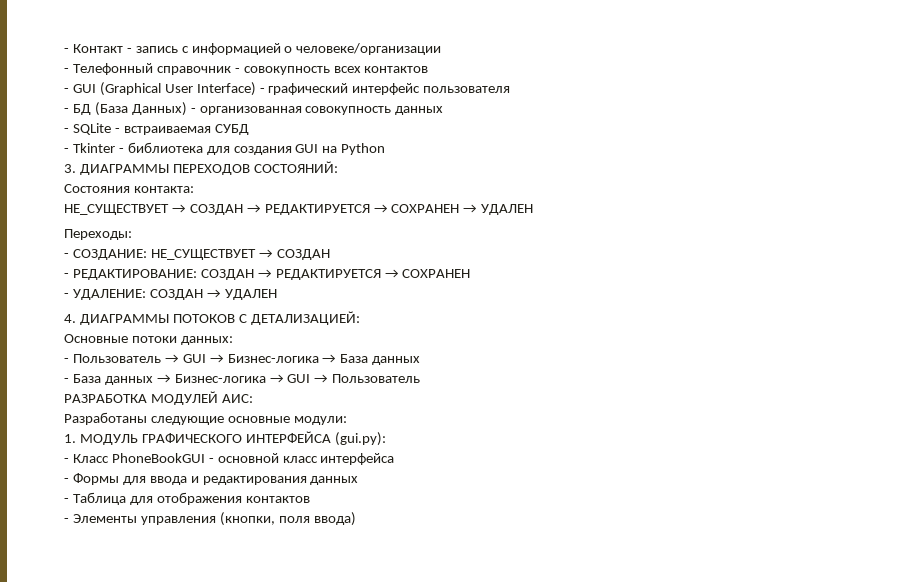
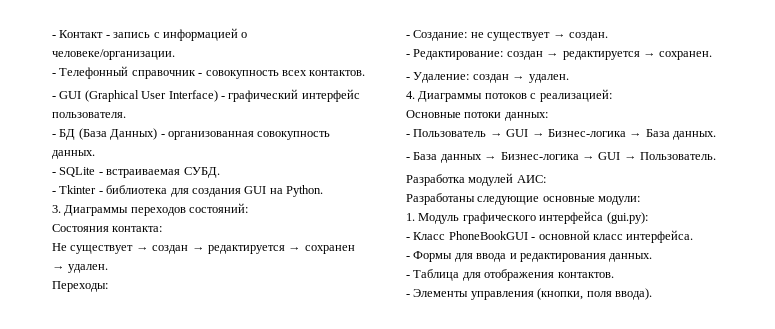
[296,43,442,55] человеке/организации -> [52,49,175,60] человеке/организации.
[364,66,429,73] контактов -> [309,70,366,76] контактов.
[423,86,511,93] пользователя -> [52,112,126,118] пользователя.
[395,106,444,115] данных -> [52,150,95,159] данных.
[214,124,249,135] СУБД -> [183,167,220,178] СУБД.
[341,143,386,155] Python -> [286,185,323,197] Python.
[79,161,338,175] ДИАГРАММЫ ПЕРЕХОДОВ СОСТОЯНИЙ: -> [64,203,249,216] Диаграммы переходов состояний:
[64,204,534,215] [64,229,132,240] [64,249,330,260] [64,269,471,280] [64,289,277,300] [64,311,360,325] НЕ_СУЩЕСТВУЕТ → СОЗДАН → РЕДАКТИРУЕТСЯ → СОХРАНЕН → УДАЛЕН // Переходы: // - СОЗДАНИЕ: НЕ_СУЩЕСТВУЕТ → СОЗДАН // - РЕДАКТИРОВАНИЕ: СОЗДАН → РЕДАКТИРУЕТСЯ → СОХРАНЕН // - УДАЛЕНИЕ: СОЗДАН → УДАЛЕН // 4. ДИАГРАММЫ ПОТОКОВ С ДЕТАЛИЗАЦИЕЙ: -> [52,243,355,254] [52,264,109,273] [52,281,108,292] [406,30,608,41] [406,49,713,60] [406,72,569,83] [406,89,612,102] Не существует → создан → редактируется → сохранен → удален. // Переходы: // - Создание: не существует → создан. // - Редактирование: создан → редактируется → сохранен. // - Удаление: создан → удален. // 4. Диаграммы потоков с реализацией:
[372,356,421,365] данных -> [673,131,716,140] данных.
[332,374,421,383] [64,391,218,405] Пользователь // РАЗРАБОТКА МОДУЛЕЙ -> [640,152,716,160] [406,173,514,186] Пользователь. // Разработка модулей
[79,431,331,445] МОДУЛЬ ГРАФИЧЕСКОГО ИНТЕРФЕЙСА -> [418,211,604,224] Модуль графического интерфейса
[320,453,395,465] интерфейса -> [626,230,694,243] интерфейса.
[310,476,359,485] данных -> [609,253,653,262] данных.
[245,496,310,503] контактов -> [557,272,614,278] контактов.
[313,512,356,526] ввода) -> [614,288,652,300] ввода).

